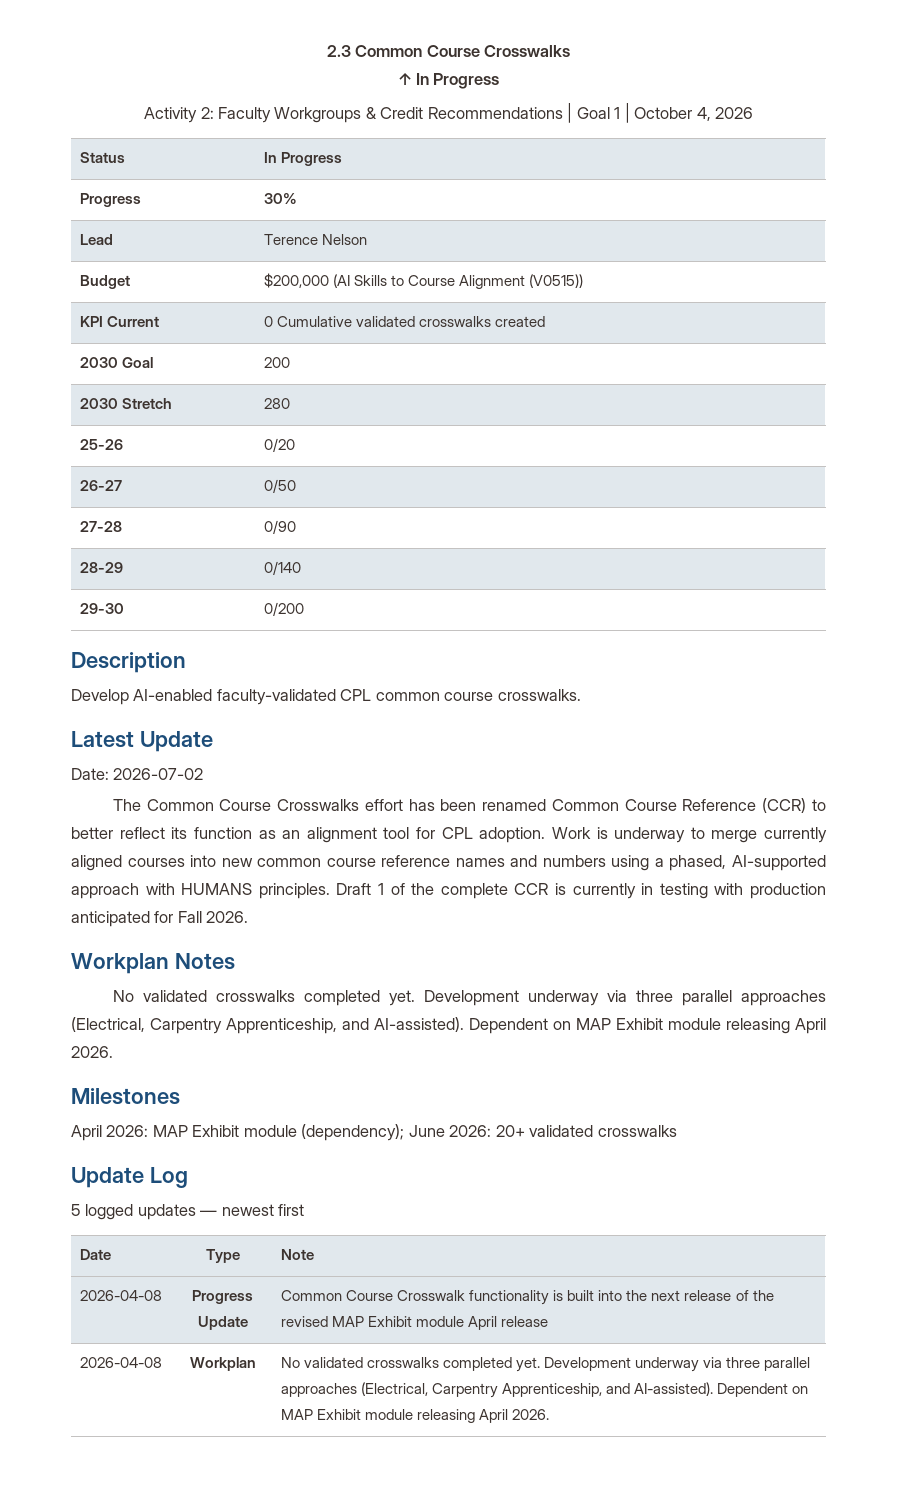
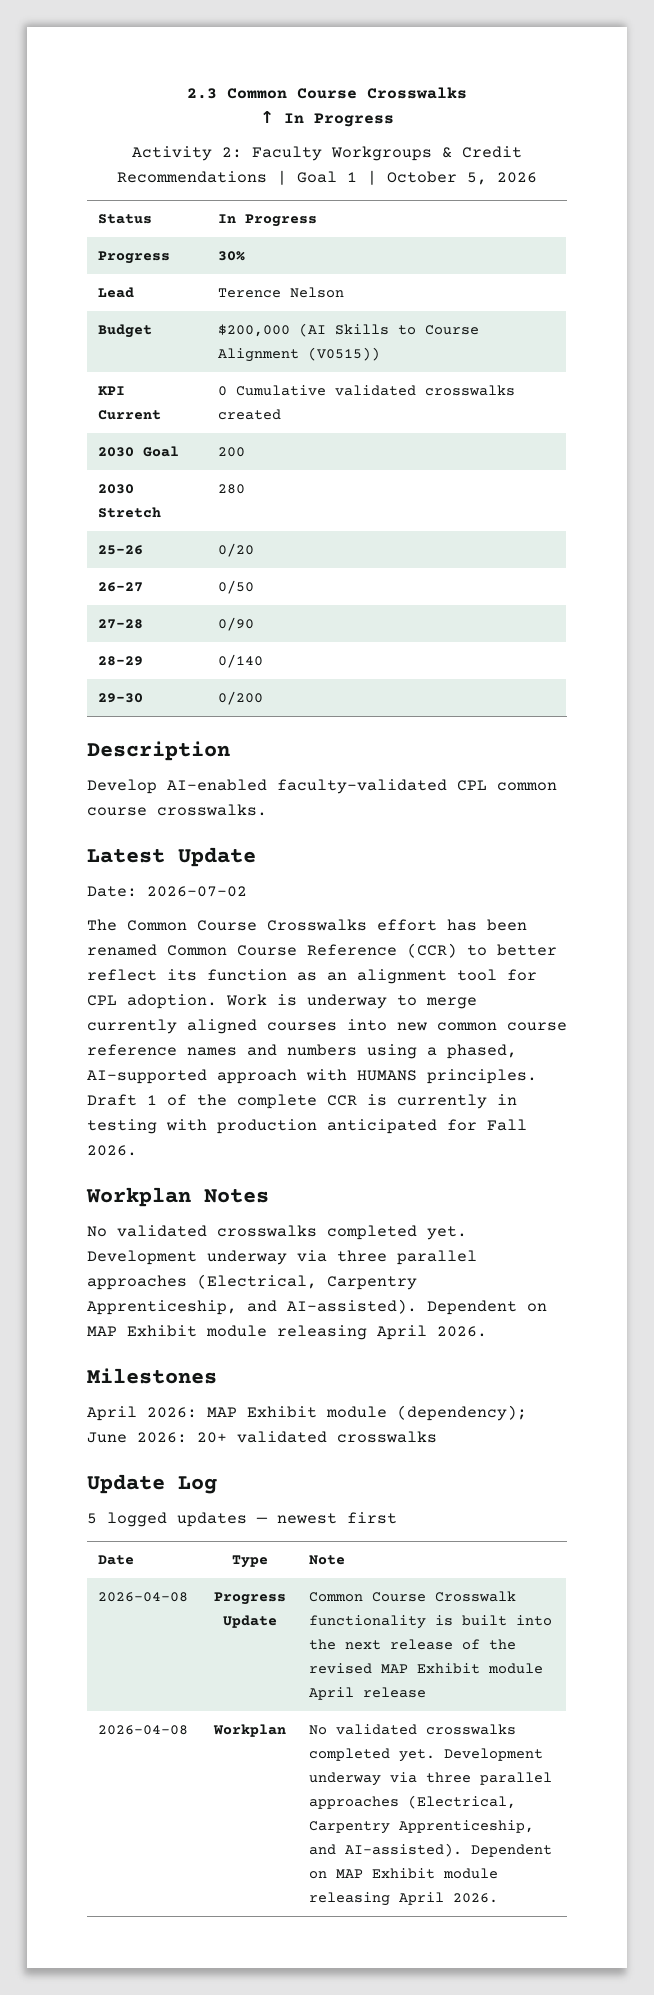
[696,107,711,121] 4, -> [467,172,487,185] 5,

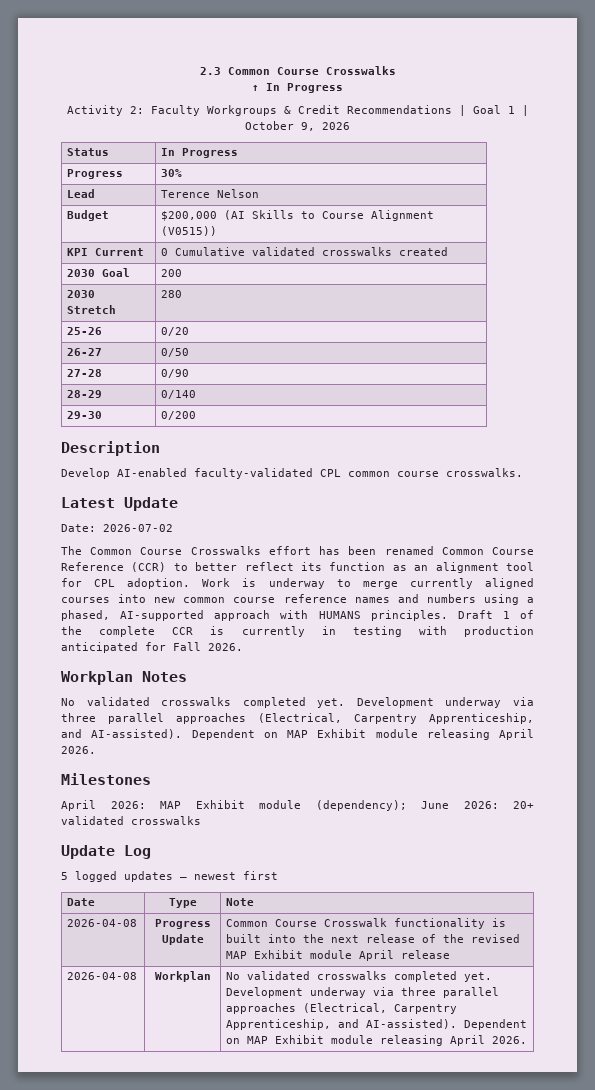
[467,172,487,185] 5, -> [301,122,315,131] 9,

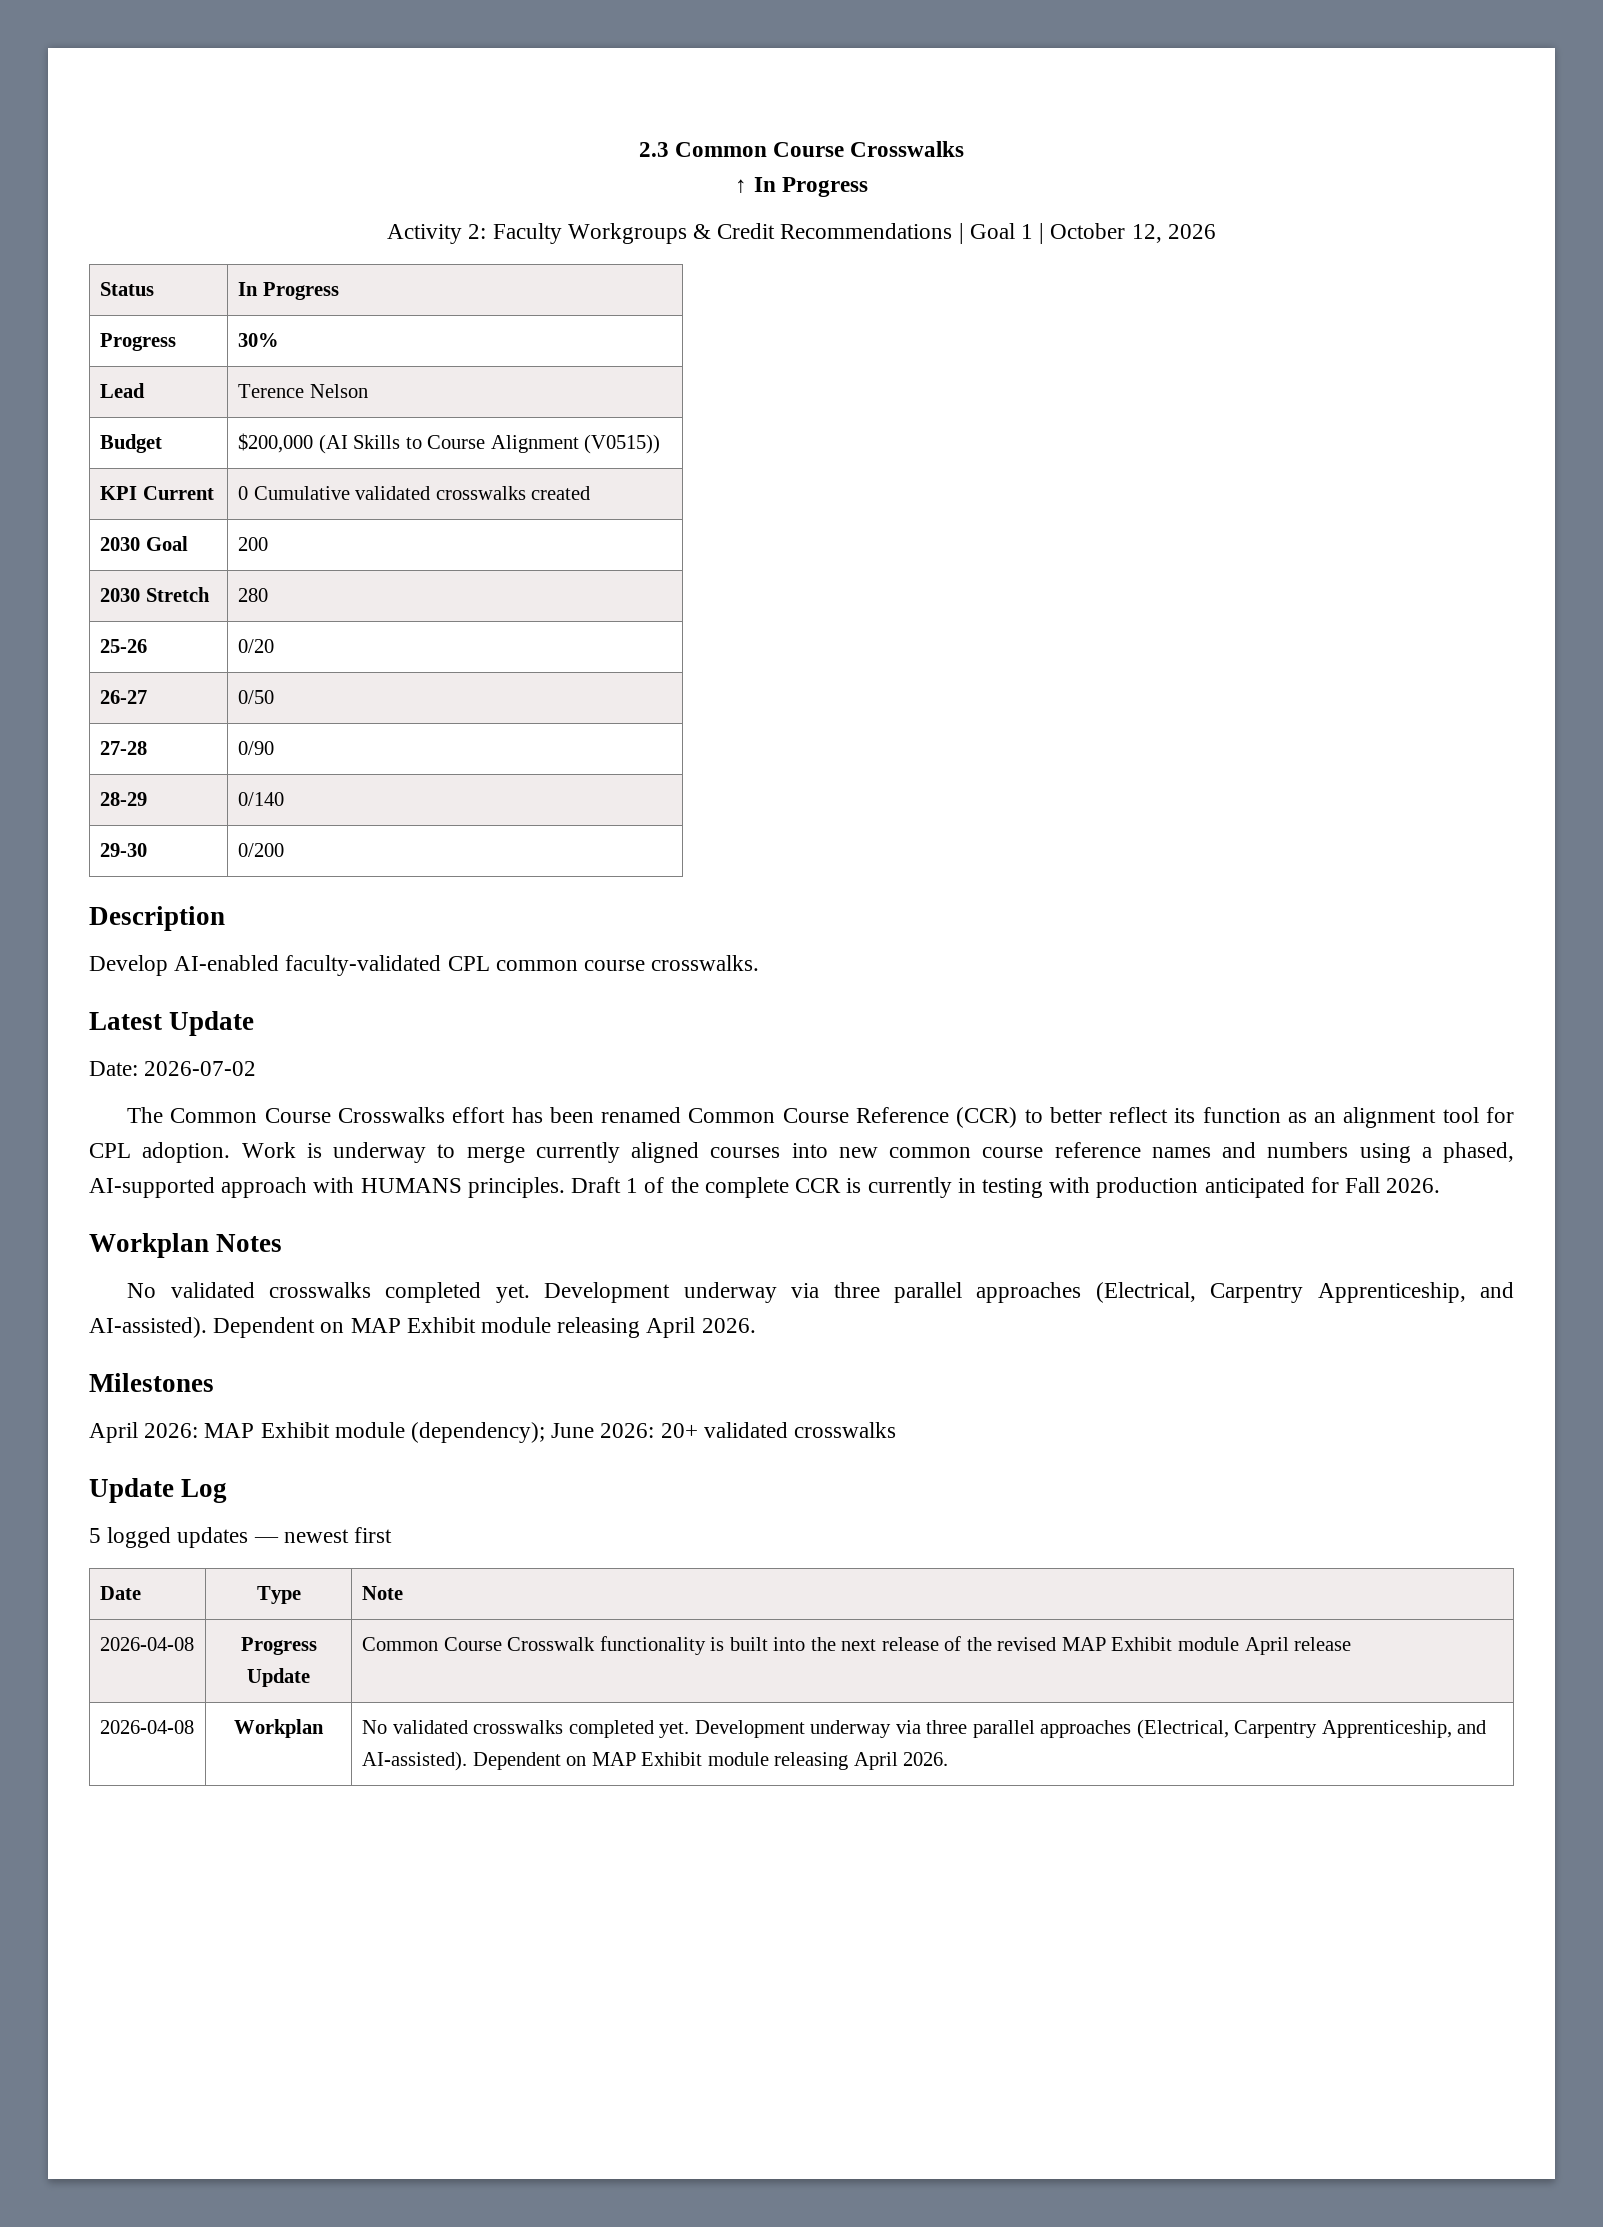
[301,122,315,131] 9, -> [1131,224,1162,243] 12,

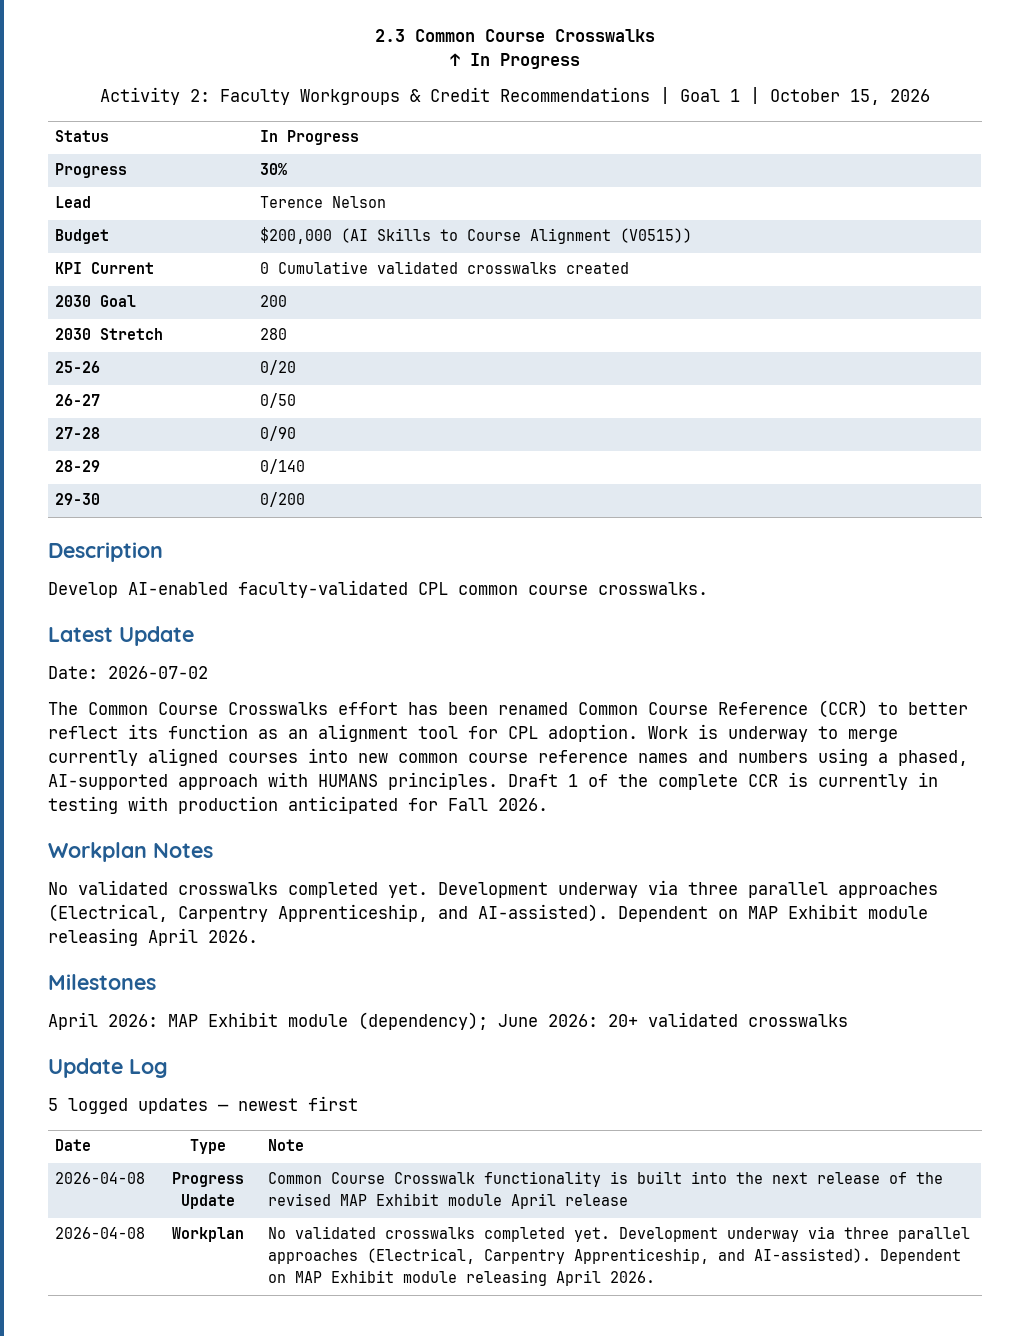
[1131,224,1162,243] 12, -> [850,89,880,105] 15,

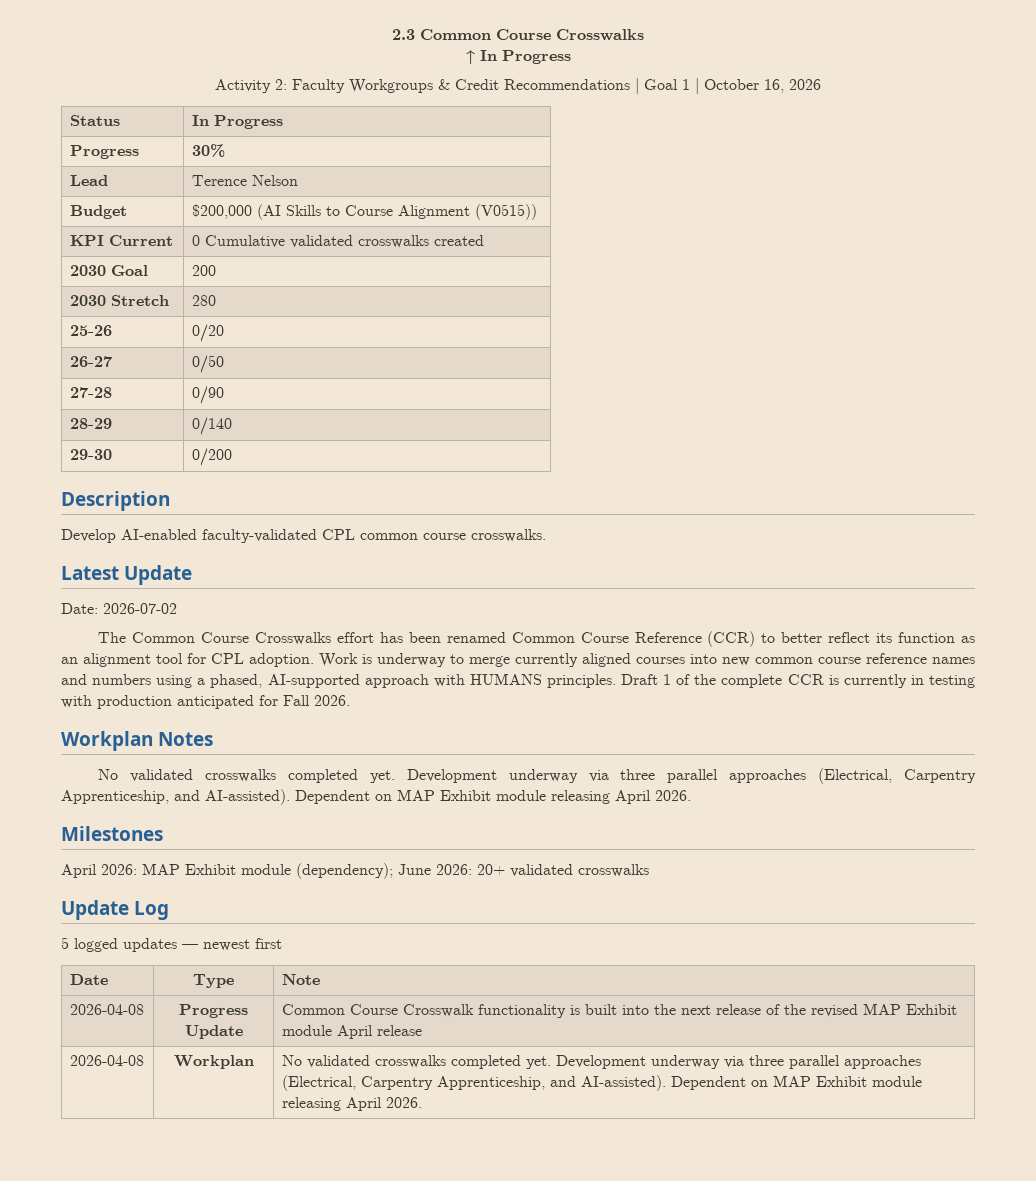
[850,89,880,105] 15, -> [764,79,784,93] 16,

